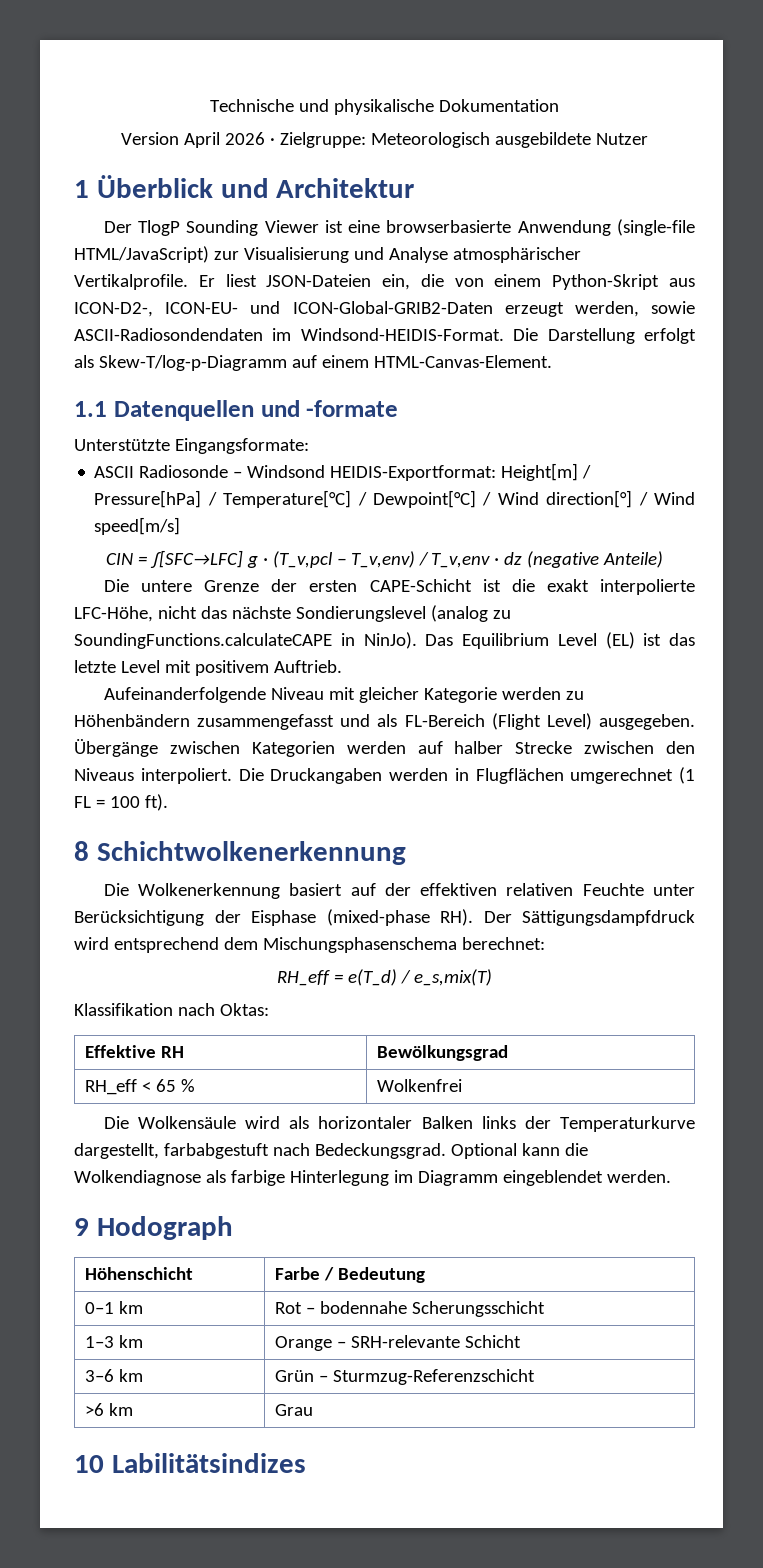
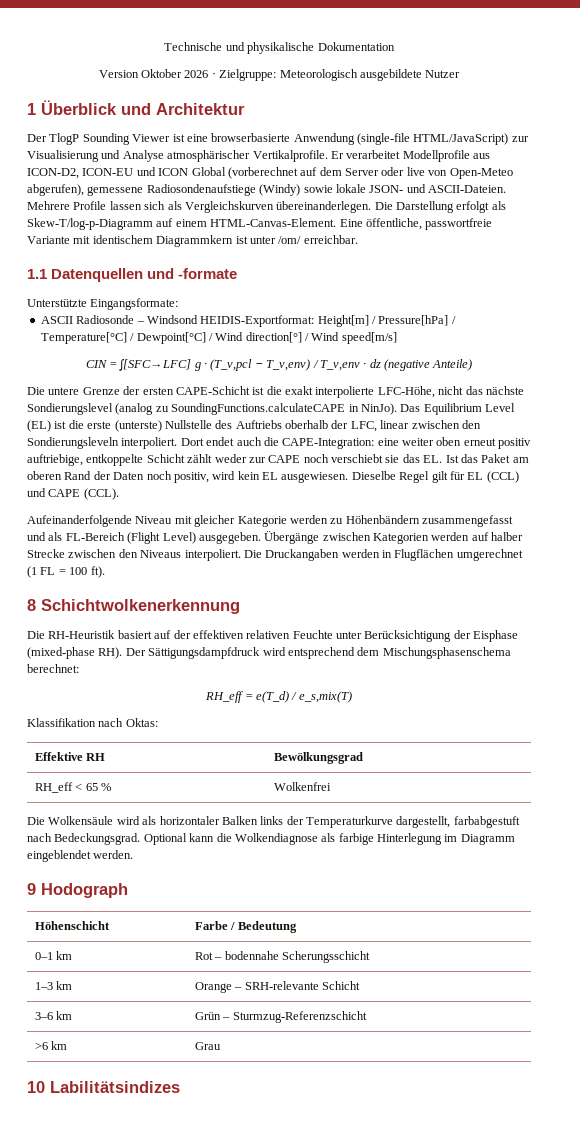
[184,132,221,148] April -> [141,69,183,78] Oktober
[225,274,695,290] [74,301,695,317] [74,328,504,341] liest JSON-Dateien ein, die von einem Python-Skript aus ICON-D2-, ICON-EU- und ICON-Global-GRIB2-Daten erzeugt werden, sowie ASCII-Radiosondendaten im Windsond-HEIDIS-Format. -> [346,150,490,162] [27,167,513,179] [27,184,506,196] [27,201,372,213] verarbeitet Modellprofile aus ICON-D2, ICON-EU und ICON Global (vorberechnet auf dem Server oder live von Open-Meteo abgerufen), gemessene Radiosondenaufstiege (Windy) sowie lokale JSON- und ASCII-Dateien. Mehrere Profile lassen sich als Vergleichskurven übereinanderlegen.
(552, 361) none -> [339,218,493,230] [27,235,358,247] Eine öffentliche, passwortfreie Variante mit identischem Diagrammkern ist unter /om/ erreichbar.
[669,633,695,646] [74,660,342,676] das letzte Level mit positivem Auftrieb. -> [68,420,481,432] [27,437,532,449] [27,454,529,466] [27,471,519,483] [27,488,119,500] die erste (unterste) Nullstelle des Auftriebs oberhalb der LFC, linear zwischen den Sondierungsleveln interpoliert. Dort endet auch die CAPE-Integration: eine weiter oben erneut positiv auftriebige, entkoppelte Schicht zählt weder zur CAPE noch verschiebt sie das EL. Ist das Paket am oberen Rand der Daten noch positiv, wird kein EL ausgewiesen. Dieselbe Regel gilt für EL (CCL) und CAPE (CCL).
[138,883,281,899] Wolkenerkennung -> [48,630,116,639] RH-Heuristik

